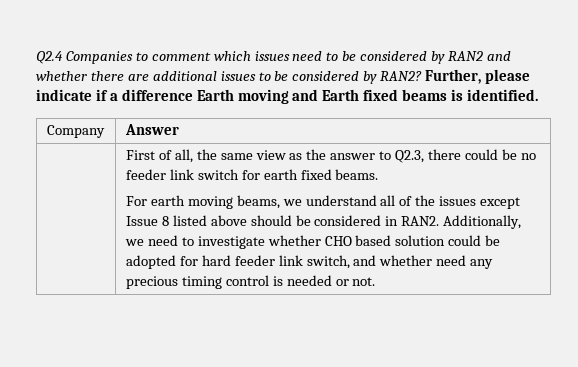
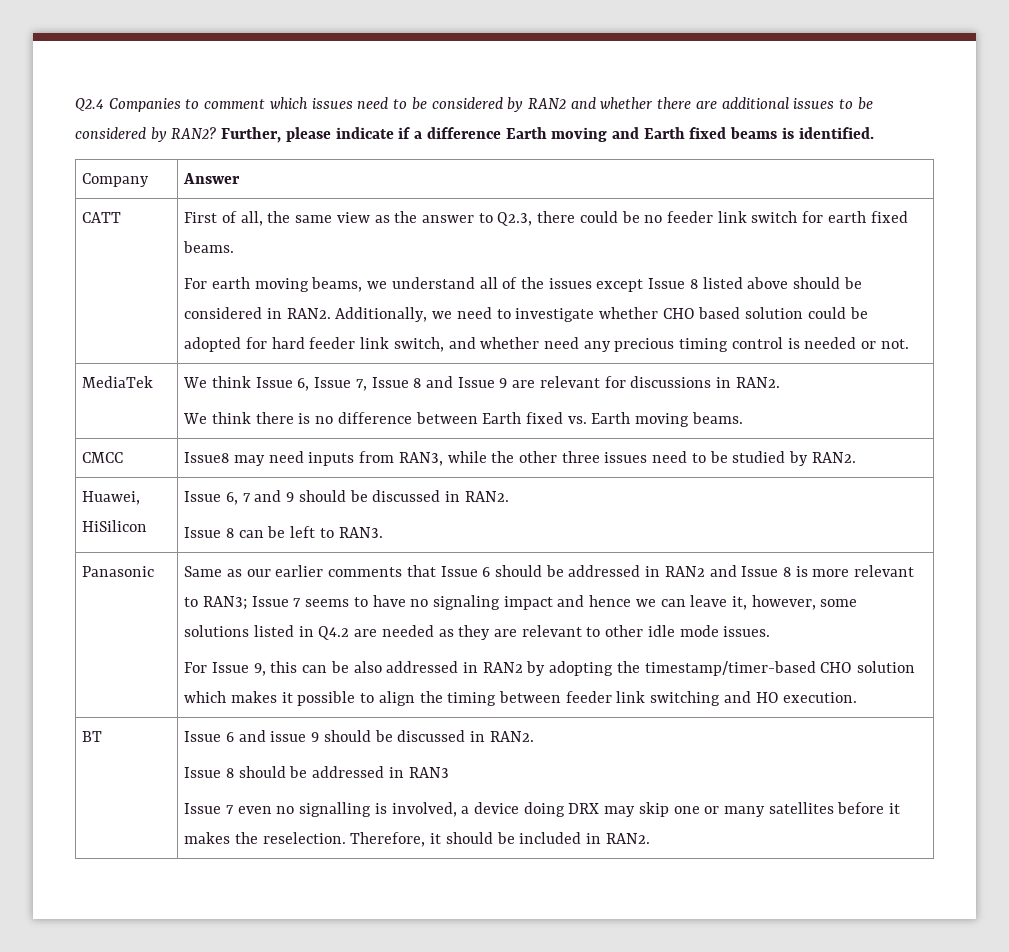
(179, 129) none -> [82,212,122,223] CATT
(376, 281) none -> [82,376,154,388] [183,376,780,391] [183,412,743,427] [82,452,124,463] [184,451,856,466] [82,491,141,505] [82,520,148,532] [184,490,509,505] [184,526,383,538] [82,566,155,577] [184,565,915,577] [184,595,858,610] [184,625,771,640] [184,661,916,676] [184,691,858,706] [82,731,103,742] [184,730,534,742] [184,766,449,778] [184,802,901,817] [184,832,650,847] // MediaTek | We think Issue 6, Issue 7, Issue 8 and Issue 9 are relevant for discussions in RAN2. // We think there is no difference between Earth fixed vs. Earth moving beams. // CMCC | Issue8 may need inputs from RAN3, while the other three issues need to be studied by RAN2. // Huawei, HiSilicon | Issue 6, 7 and 9 should be discussed in RAN2. // Issue 8 can be left to RAN3. // Panasonic | Same as our earlier comments that Issue 6 should be addressed in RAN2 and Issue 8 is more relevant to RAN3; Issue 7 seems to have no signaling impact and hence we can leave it, however, some solutions listed in Q4.2 are needed as they are relevant to other idle mode issues. // For Issue 9, this can be also addressed in RAN2 by adopting the timestamp/timer-based CHO solution which makes it possible to align the timing between feeder link switching and HO execution. // BT | Issue 6 and issue 9 should be discussed in RAN2. // Issue 8 should be addressed in RAN3 // Issue 7 even no signalling is involved, a device doing DRX may skip one or many satellites before it makes the reselection. Therefore, it should be included in RAN2.

